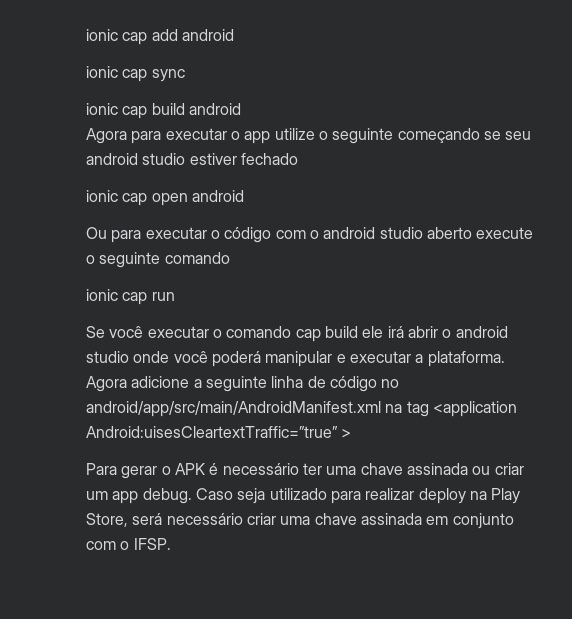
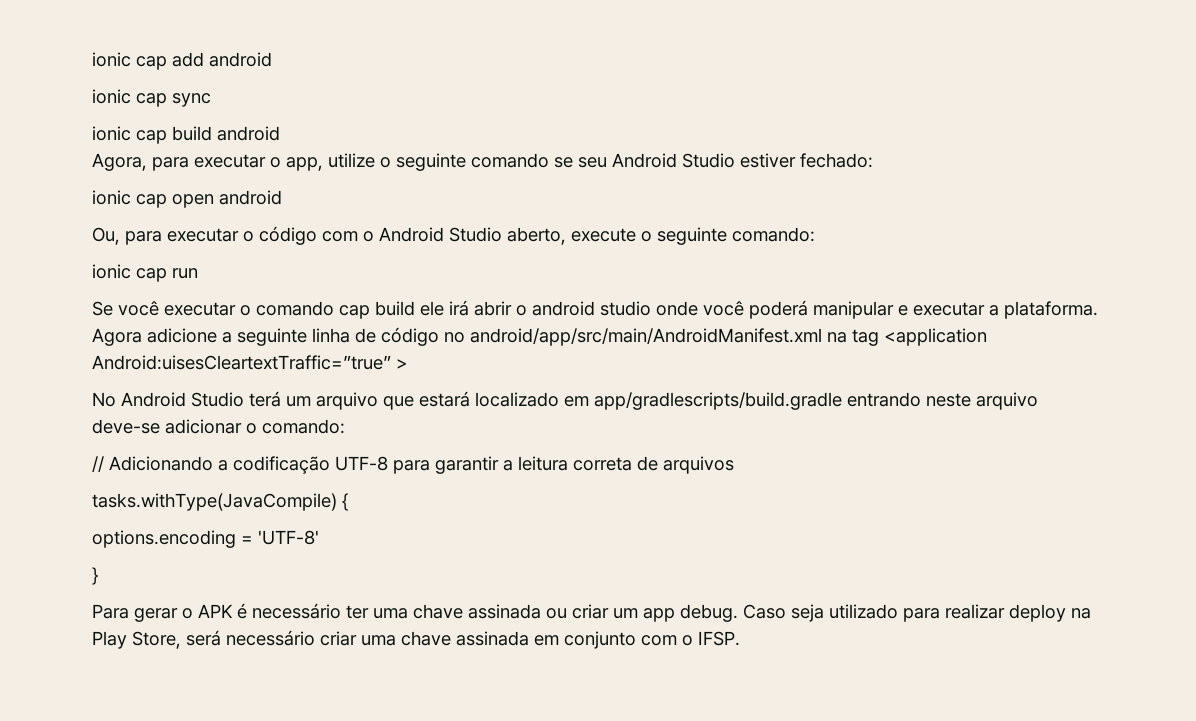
[86,128,271,144] Agora para executar o app -> [92,153,323,171] Agora, para executar o app,
[397,128,480,143] começando -> [471,153,549,168] comando
[86,153,298,165] android studio estiver fechado -> [612,153,873,168] Android Studio estiver fechado:
[86,227,107,239] Ou -> [92,227,120,245] Ou,
[323,227,472,239] android studio aberto -> [379,227,566,245] Android Studio aberto,
[164,252,230,264] comando -> [732,227,815,242] comando:
(352, 433) none -> [92,391,1038,410] [92,419,345,434] [92,456,734,474] [92,493,348,511] [92,530,319,548] [92,567,98,585] // No Android Studio terá um arquivo que estará localizado em app/gradlescripts/build.gradle entrando neste arquivo deve-se adicionar o comando: // // Adicionando a codificação UTF-8 para garantir a leitura correta de arquivos // tasks.withType(JavaCompile) { // options.encoding = 'UTF-8' // }

